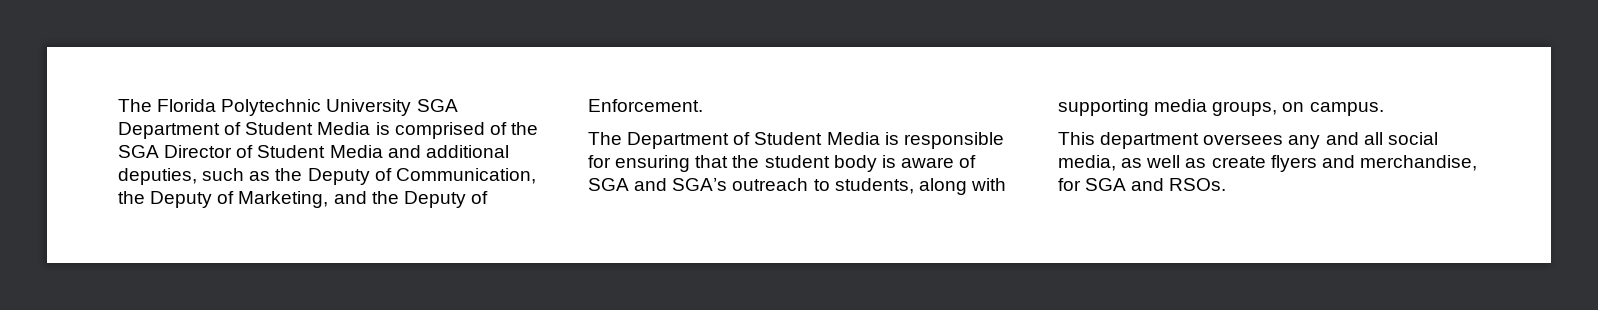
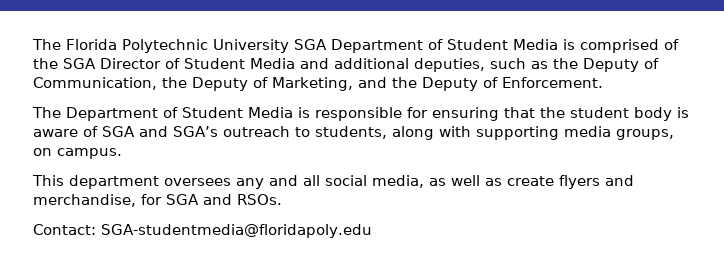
(1227, 184) none -> [33,224,372,238] // Contact: SGA-studentmedia@floridapoly.edu

